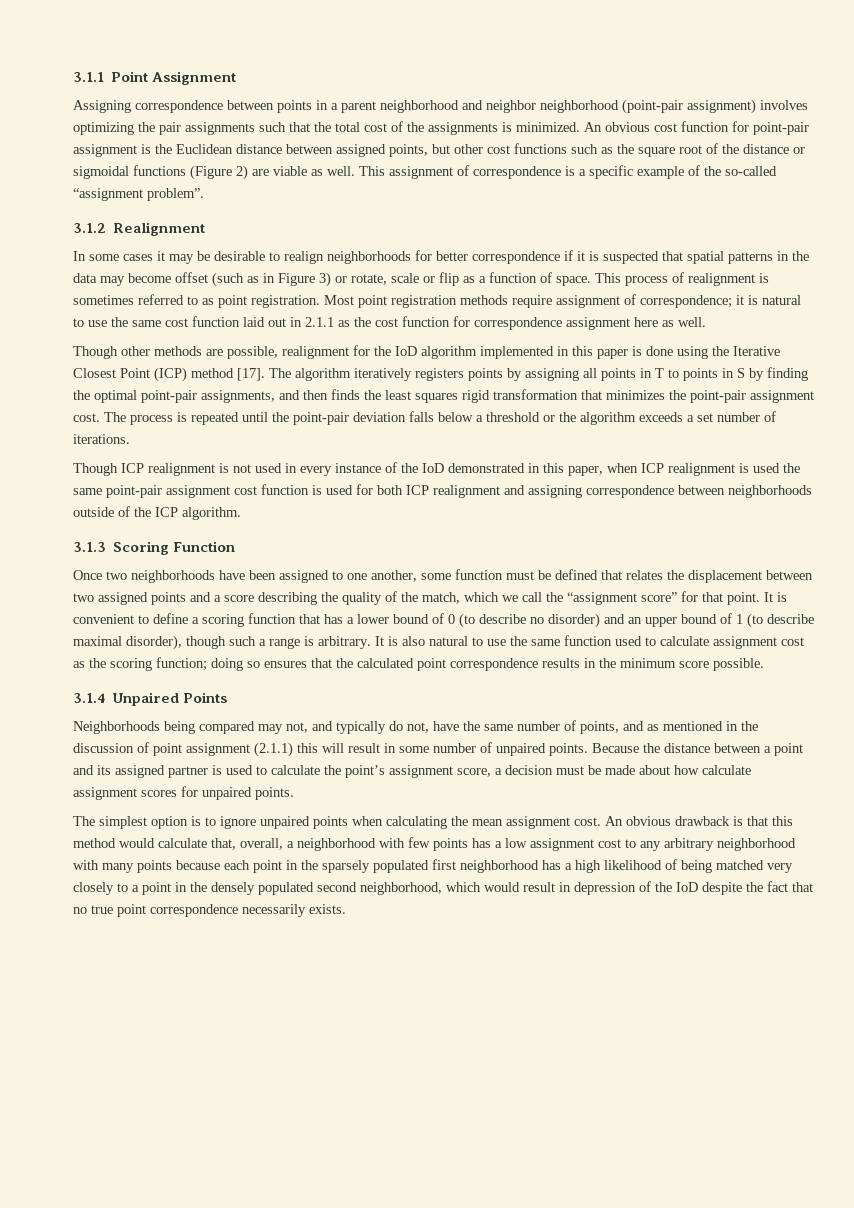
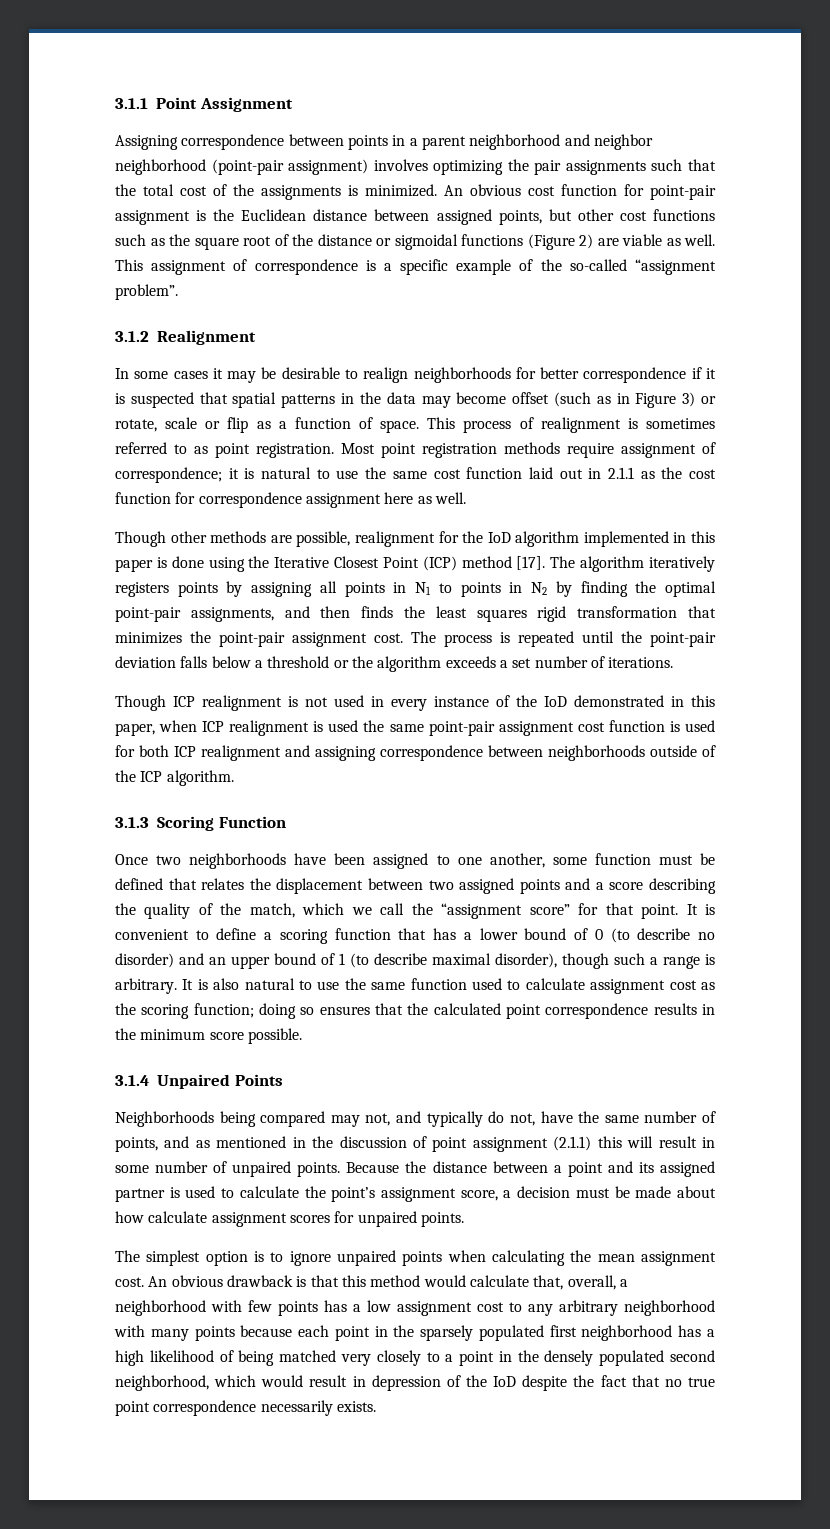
[655,368,664,378] T -> [415,582,432,595] N1
[737,368,745,378] S -> [531,582,548,595] N2

